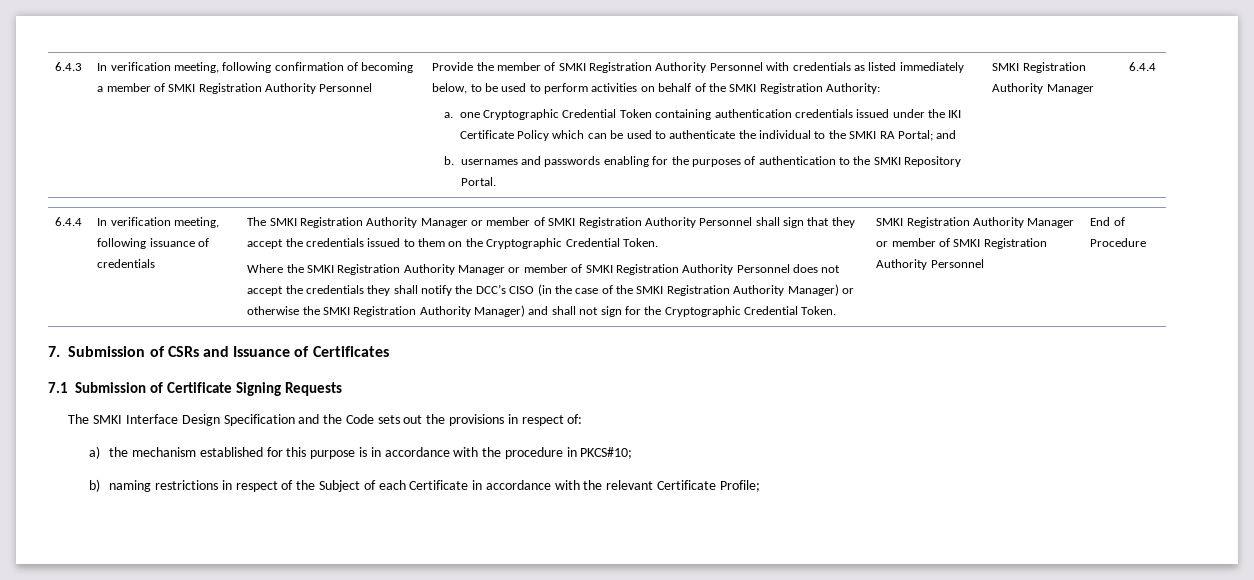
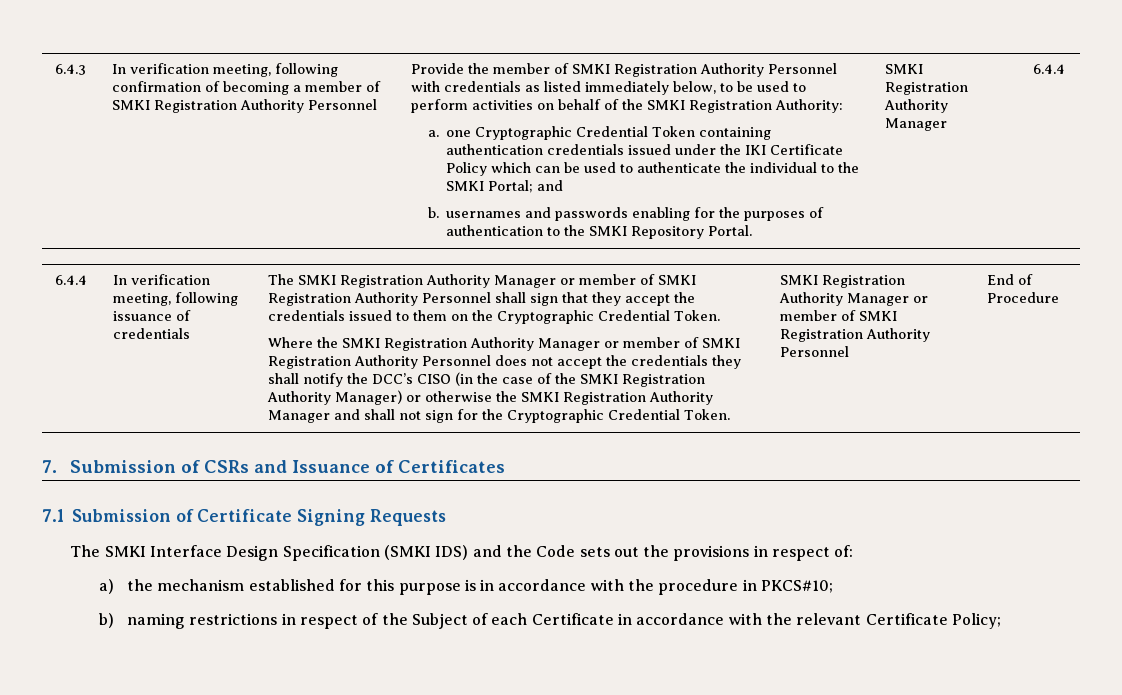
[879,131,895,139] RA -> (484, 186) none
[474,305,526,317] Manager) -> [267,410,330,423] Manager
(295, 420) none -> [383,545,469,560] (SMKI IDS)
[719,480,760,492] Profile; -> [952,613,1002,629] Policy;

